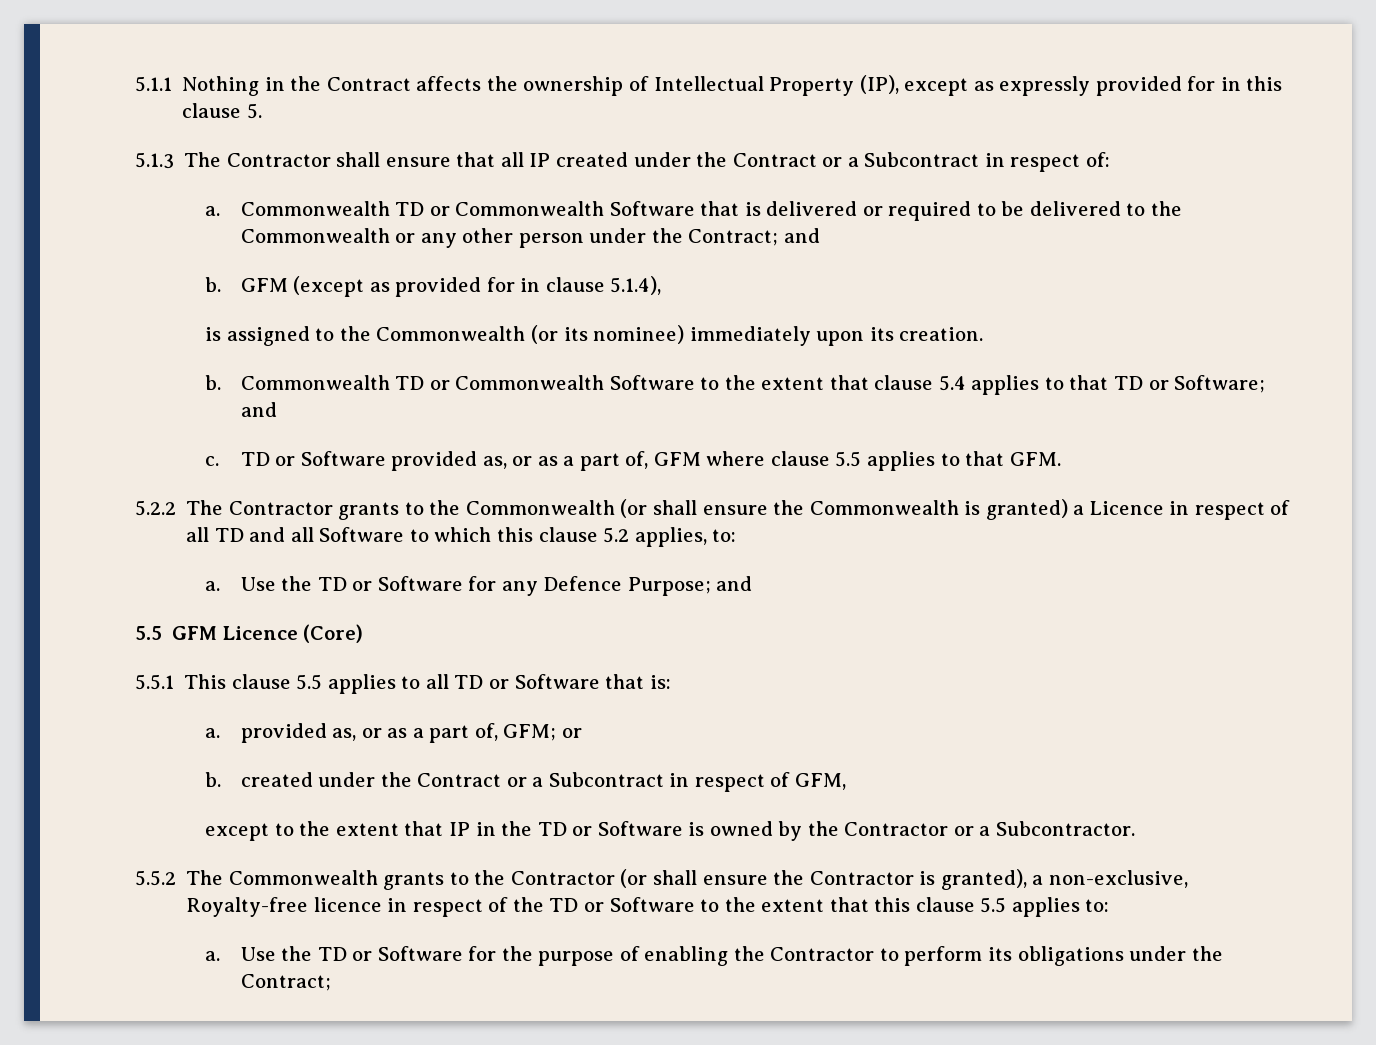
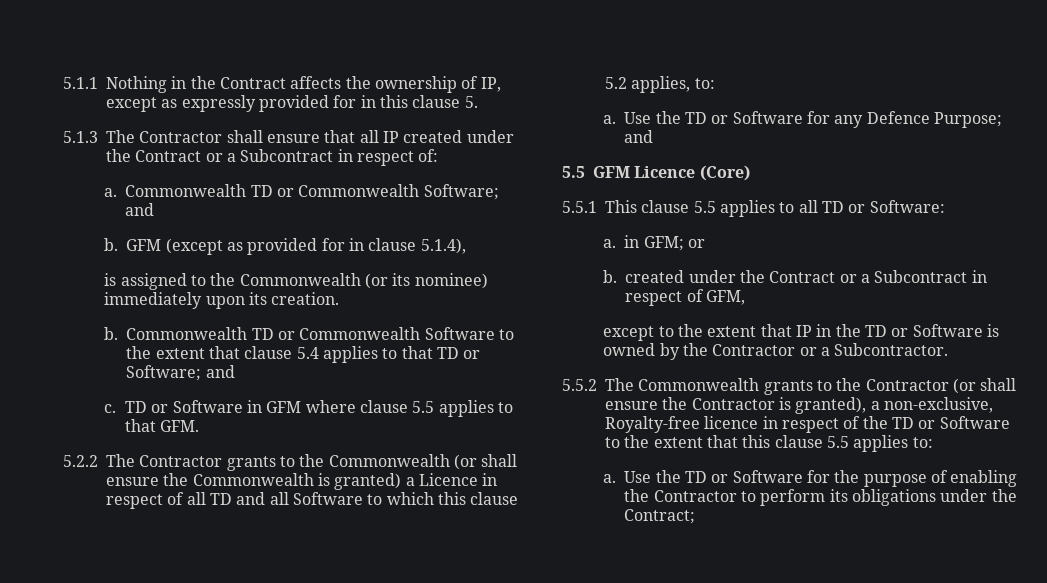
[653,75,899,96] Intellectual Property (IP), -> [480,77,501,92] IP,
[609,201,1182,221] [240,228,779,248] Software that is delivered or required to be delivered to the Commonwealth or any other person under the Contract; -> [423,184,499,200] Software;
[391,451,649,471] provided as, or as a part of, -> [247,400,263,413] in
[514,674,671,689] [205,723,498,743] Software that is: // a. provided as, or as a part of, -> [869,200,945,213] [603,235,640,248] Software: // a. in

